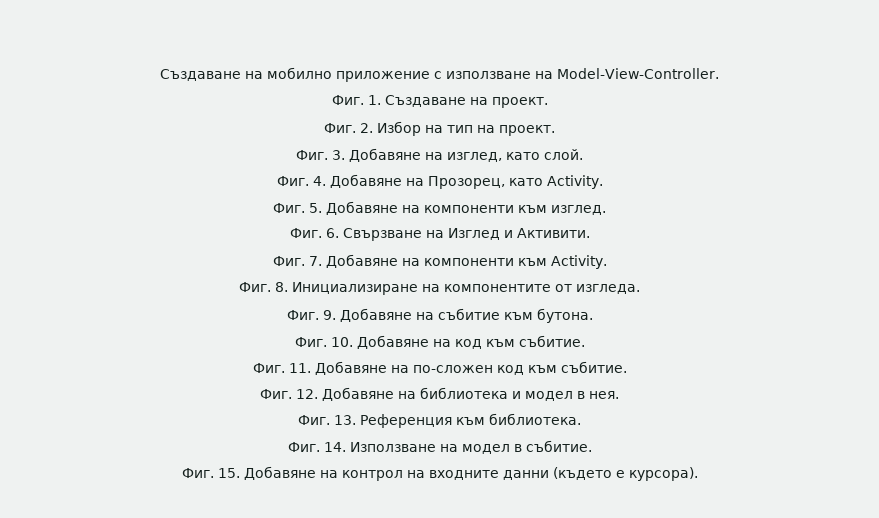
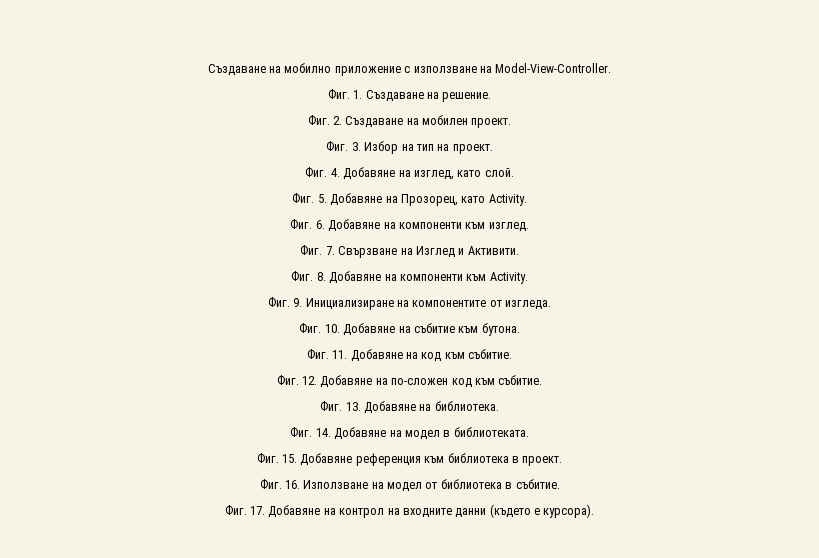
[491,97,548,108] [324,123,373,133] проект. // Фиг. 2. -> [442,92,492,102] [307,115,512,128] [326,141,361,151] решение. // Фиг. 2. Създаване на мобилен проект. // Фиг. 3.
[332,150,345,160] 3. -> [330,168,340,177] 4.
[312,176,326,186] 4. -> [317,194,327,203] 5.
[309,203,322,213] 5. -> [315,220,325,229] 6.
[325,228,339,238] 6. -> [325,246,335,255] 7.
[308,256,322,266] 7. -> [316,272,326,281] 8.
[275,282,288,292] 8. -> [293,298,303,307] 9.
[322,310,336,320] 9. -> [324,324,340,333] 10.
[330,337,353,347] 10. -> [332,350,348,359] 11.
[288,363,311,373] 11. -> [302,376,318,385] 12.
[296,387,619,401] [298,413,581,428] [287,442,346,452] 12. Добавяне на библиотека и модел в нея. // Фиг. 13. Референция към библиотека. // Фиг. 14. -> [345,401,499,414] [290,427,529,440] [256,453,563,466] [259,479,300,489] 13. Добавяне на библиотека. // Фиг. 14. Добавяне на модел в библиотеката. // Фиг. 15. Добавяне референция към библиотека в проект. // Фиг. 16.
(510, 449) none -> [425,479,502,489] от библиотека
[217,468,240,478] 15. -> [250,506,265,515] 17.

